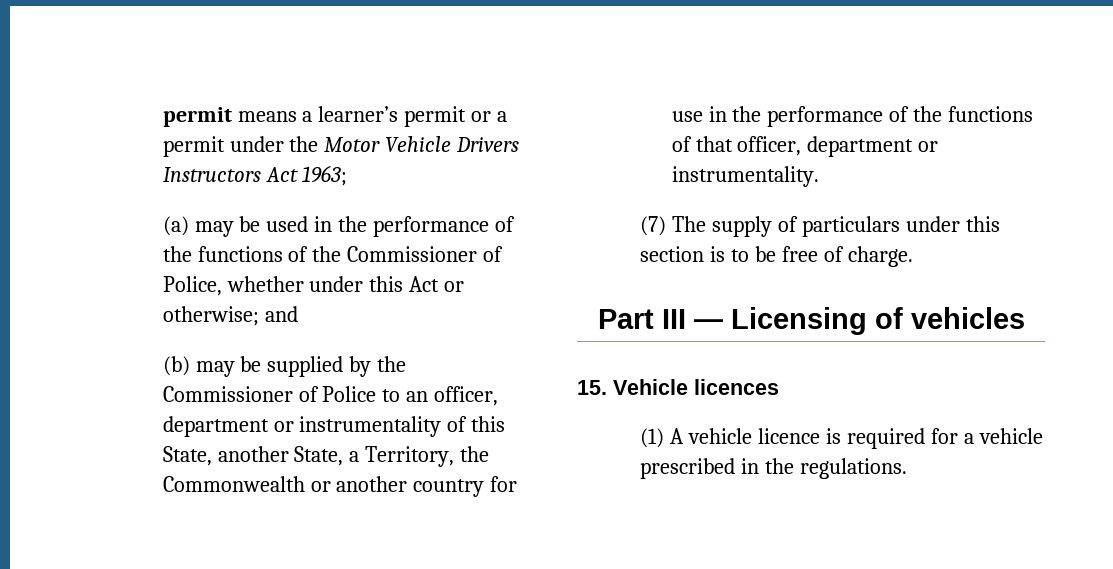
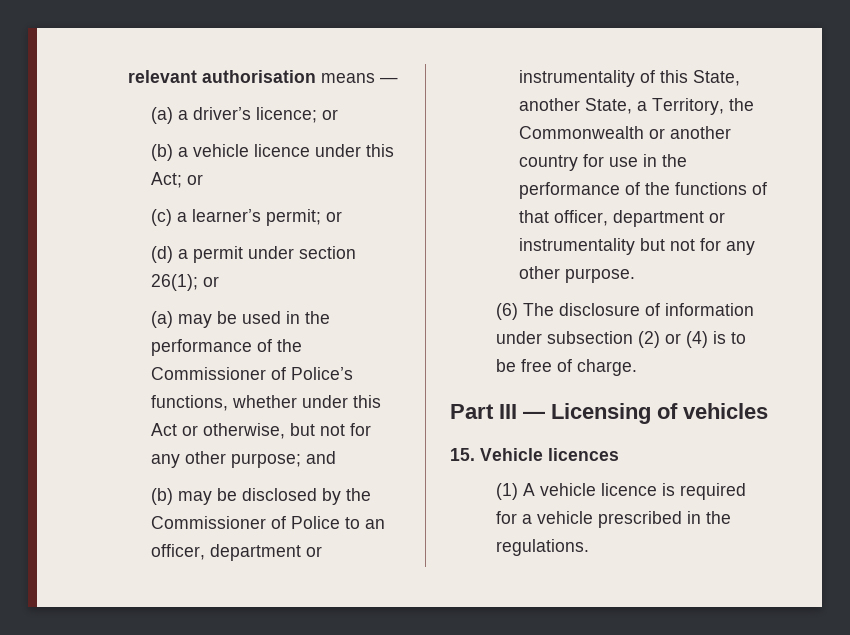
[162,107,297,127] permit means -> [127,70,398,83] [150,107,338,124] [150,144,394,161] [150,172,203,188] [150,209,172,226] relevant authorisation means — // (a) a driver’s licence; or // (b) a vehicle licence under this Act; or // (c)
[404,106,492,127] permit or -> [265,209,342,226] [150,246,173,263] permit; or // (d)
[289,136,520,152] [162,165,348,186] the Motor Vehicle Drivers Instructors Act 1963; -> [298,246,356,259] [150,274,219,291] section 26(1); or
[197,246,504,262] [162,276,222,296] functions of the Commissioner of Police, -> [150,367,353,380] [150,395,228,411] Commissioner of Police’s functions,
[162,306,259,326] otherwise; -> [202,423,371,439] [150,451,301,468] otherwise, but not for any other purpose;
[267,356,344,377] supplied -> [241,488,317,501] disclosed
[671,166,819,187] [640,216,1000,237] [640,246,705,262] instrumentality. // (7) The supply of particulars under this section -> [518,238,755,255] [518,266,635,283] [495,303,754,320] [495,331,708,348] instrumentality but not for any other purpose. // (6) The disclosure of information under subsection (2) or (4)

